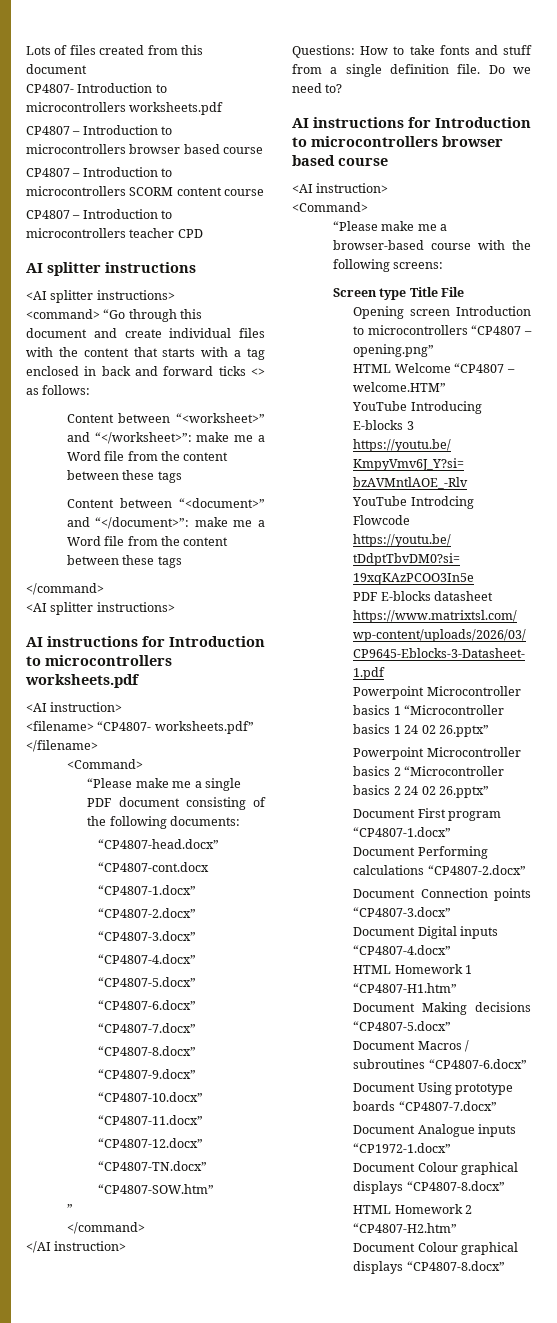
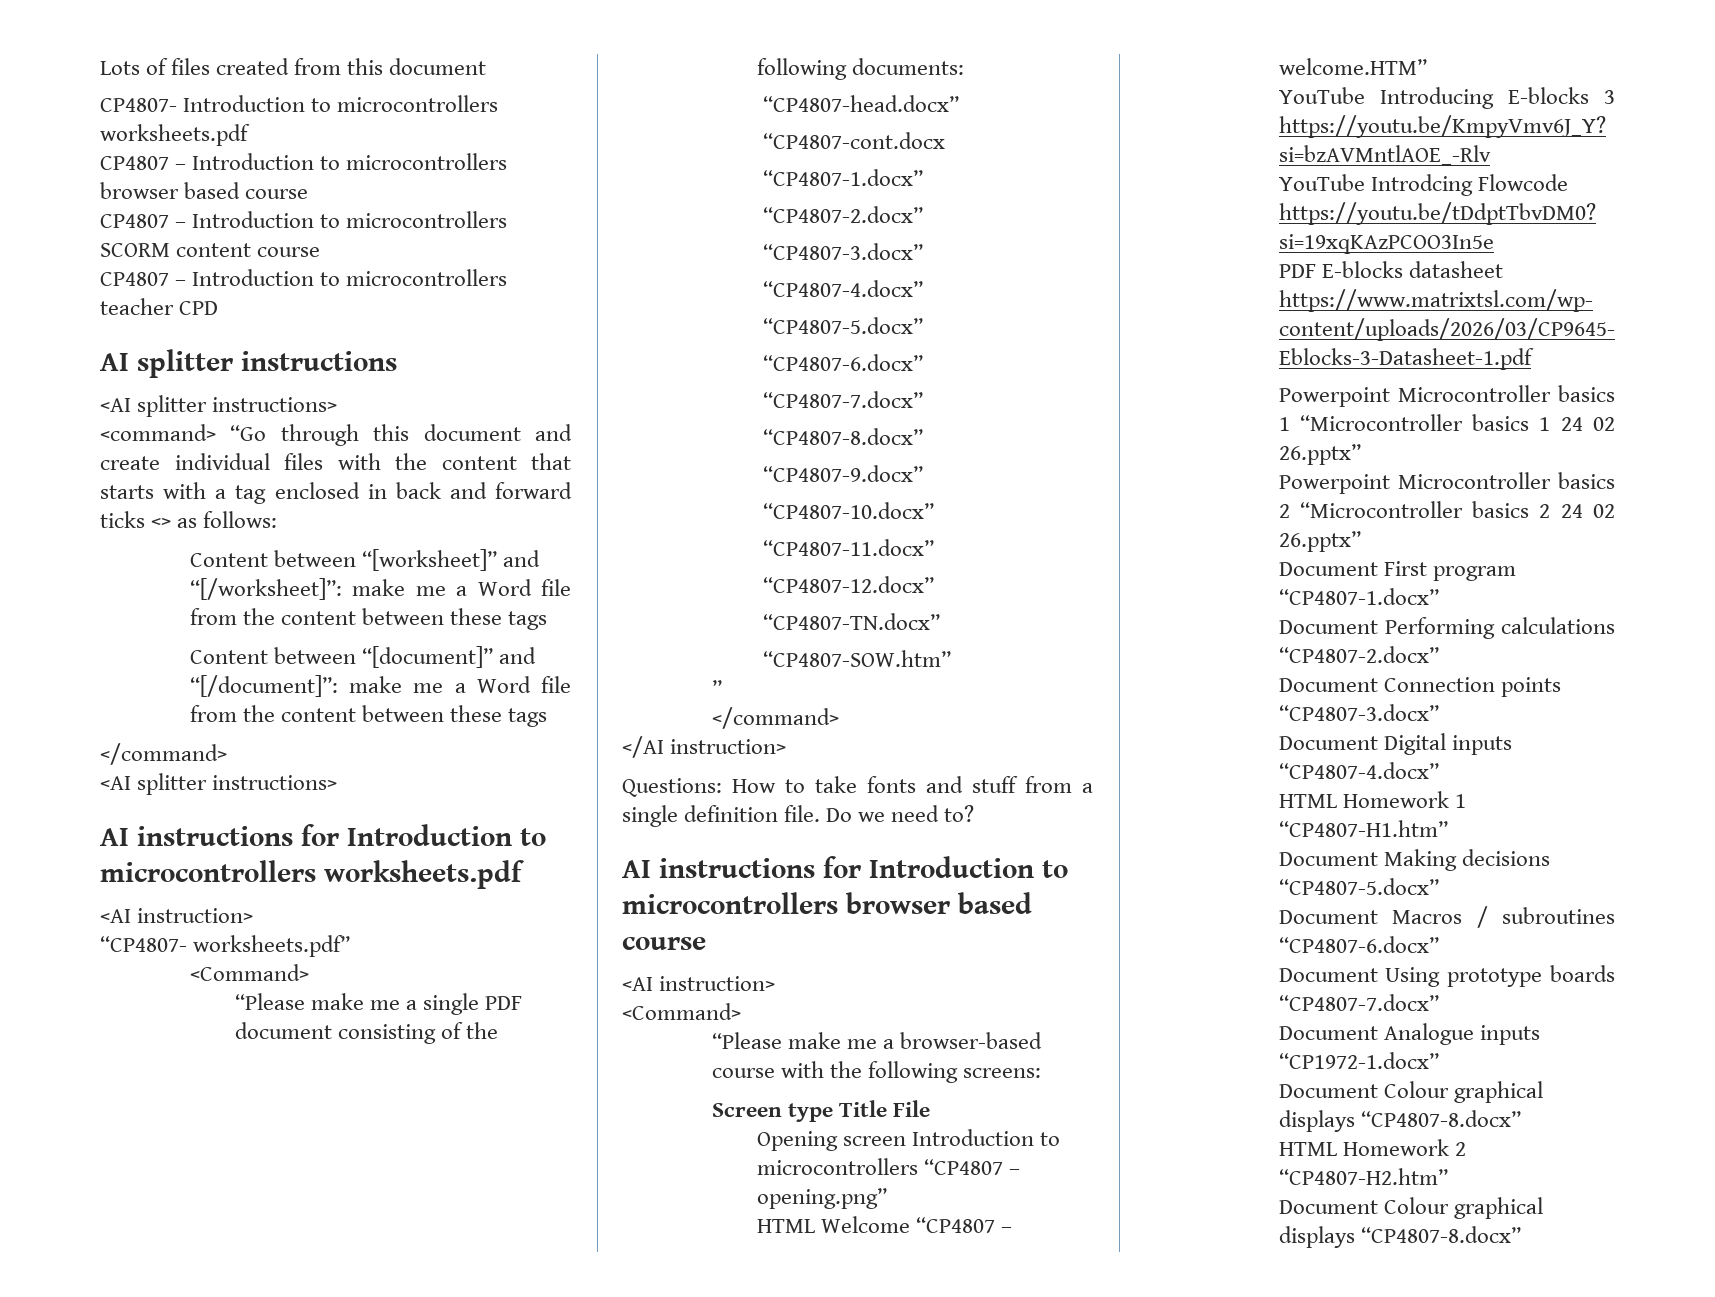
[176,413,265,423] [66,432,192,444] “<worksheet>” and “</worksheet>”: -> [361,549,541,571] [189,578,342,600] “[worksheet]” and “[/worksheet]”:
[179,498,265,508] [66,517,190,529] “<document>” and “</document>”: -> [361,646,537,668] [189,675,338,697] “[document]” and “[/document]”:
[26,721,94,731] <filename> -> (254, 915) none
[26,740,98,752] </filename> -> (351, 946) none

